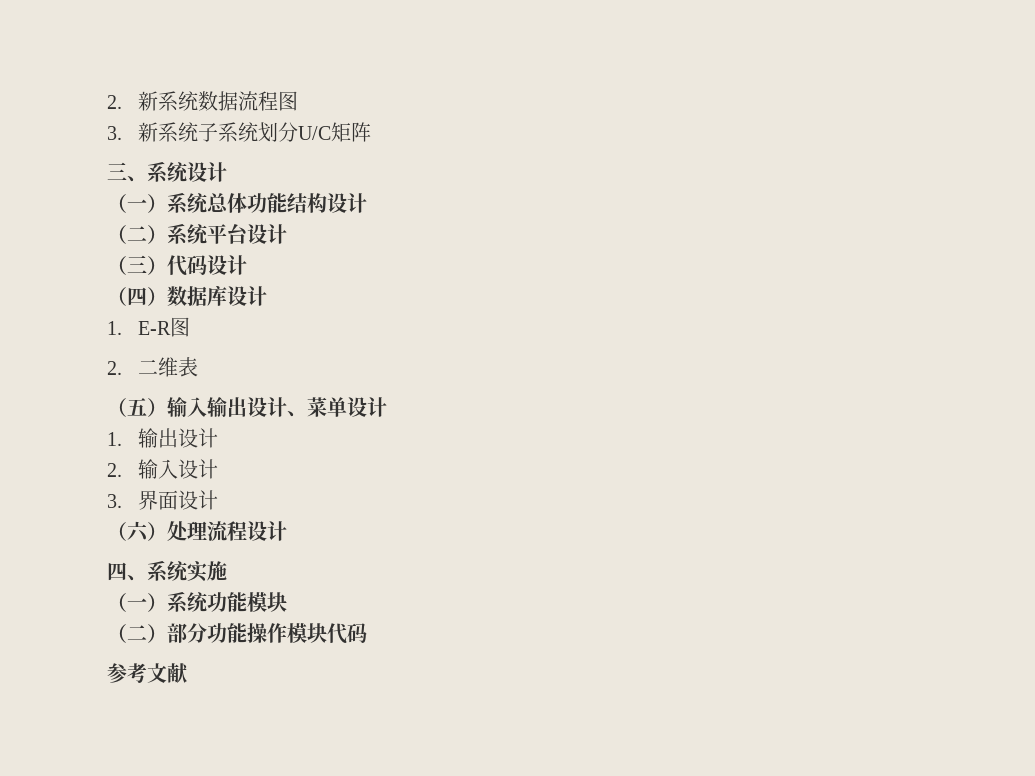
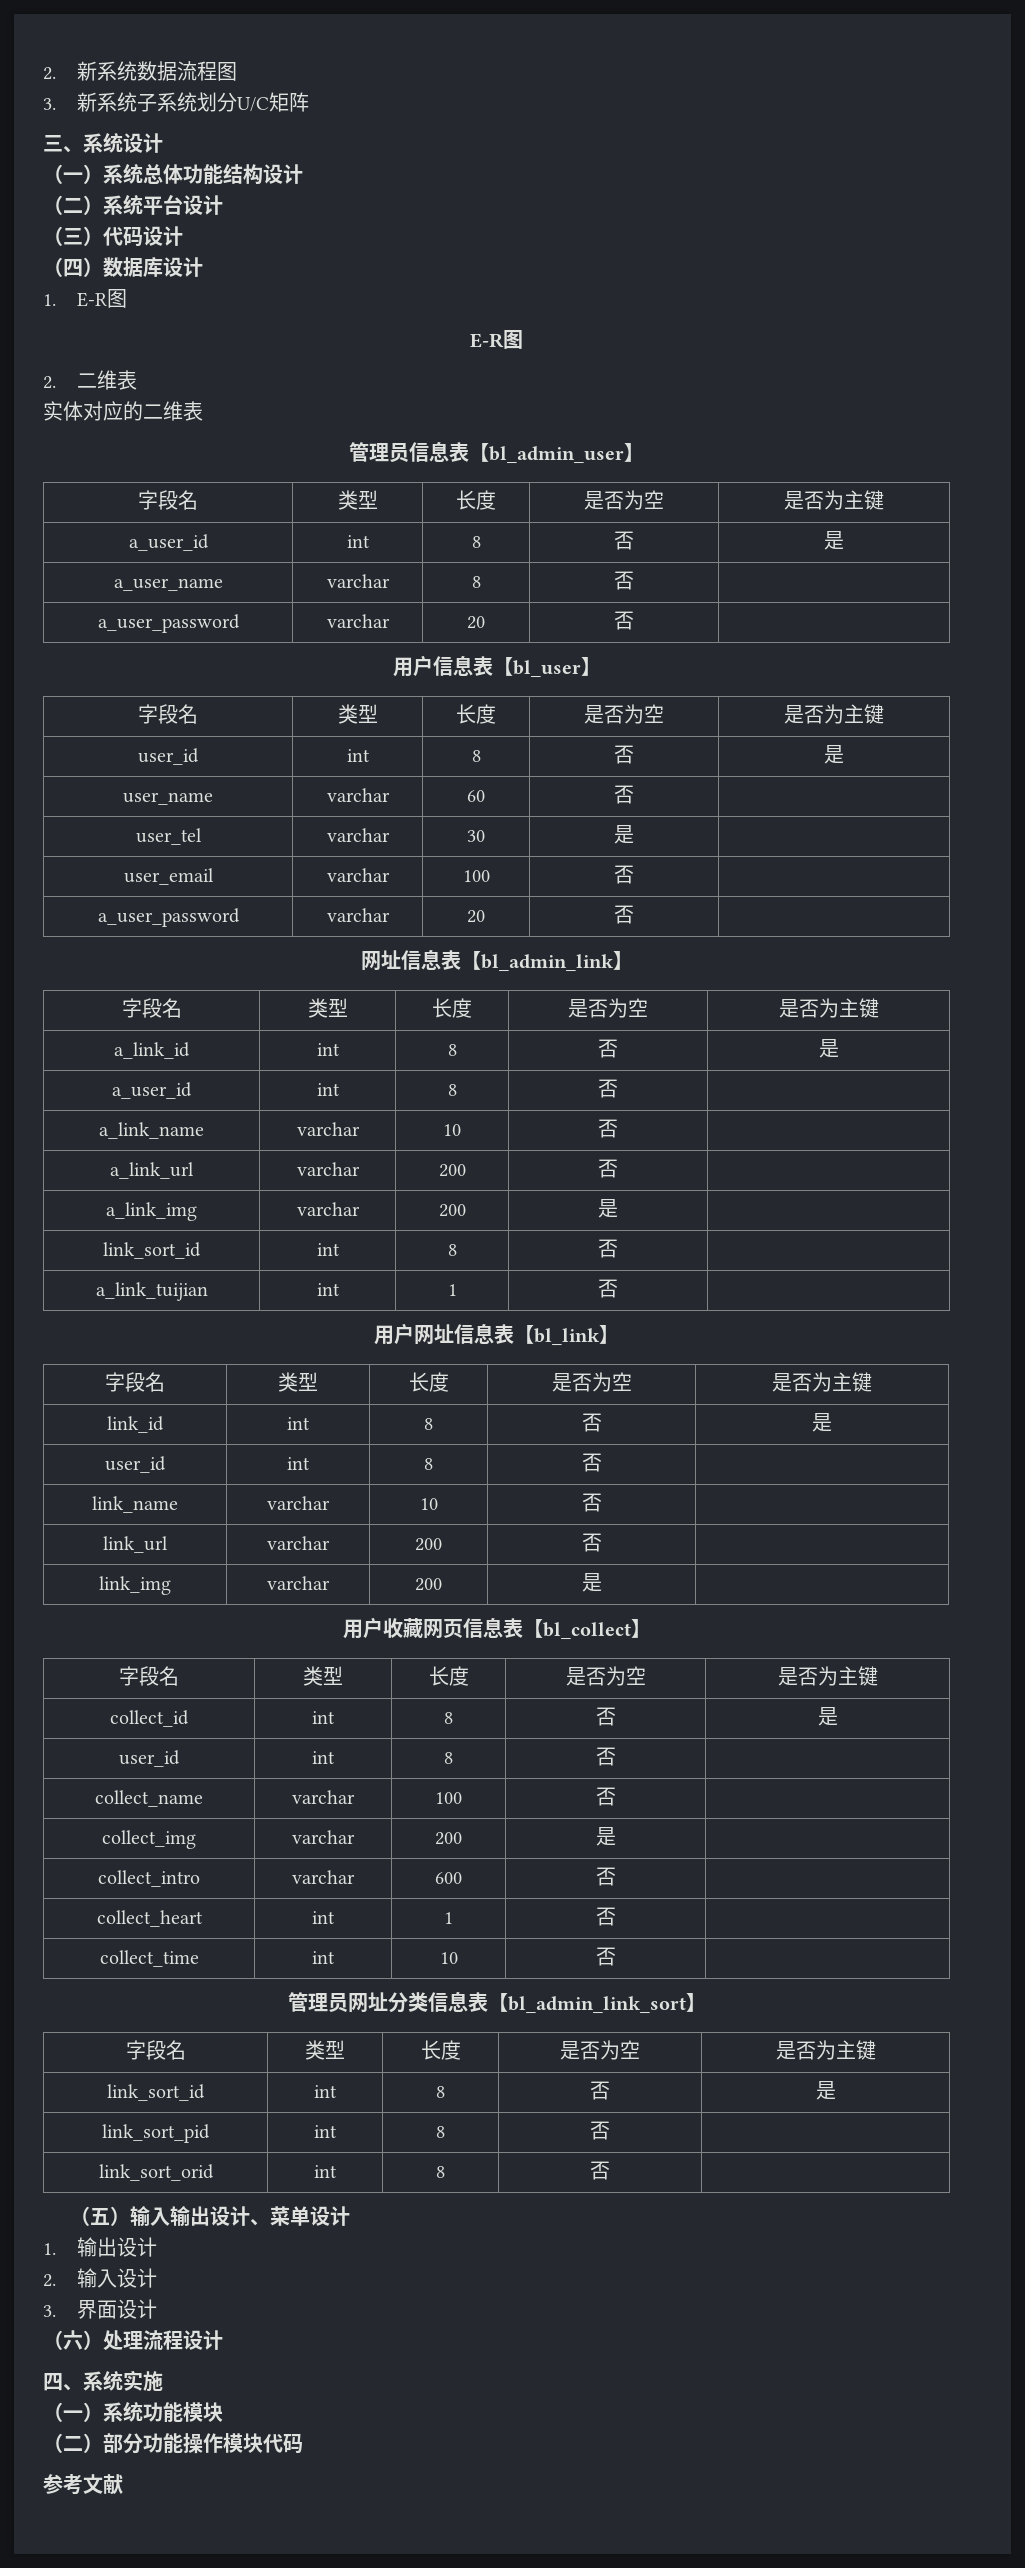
(190, 327) none -> [470,330,523,349] // E-R图
(198, 367) none -> [43,401,203,421] [349,441,644,464] [138,490,198,510] [337,490,378,510] [456,490,496,510] [584,490,664,510] [784,490,884,510] [128,534,209,551] [346,535,370,548] [471,536,481,548] [614,531,634,550] [824,531,844,550] [113,578,223,591] [326,574,390,588] [471,576,481,588] [614,571,634,590] [97,614,240,633] [326,614,390,628] [467,616,485,629] [614,611,634,630] [392,655,601,678] [138,704,198,724] [337,704,378,724] [456,704,496,724] [584,704,664,724] [784,704,884,724] [138,748,199,765] [346,749,370,762] [471,750,481,762] [614,745,634,764] [824,745,844,764] [123,792,213,805] [326,788,390,802] [467,790,485,802] [614,785,634,804] [135,828,202,845] [326,828,390,842] [467,830,485,842] [614,825,634,844] [123,868,214,885] [326,868,390,882] [462,870,490,882] [614,865,634,884] [97,908,240,927] [326,908,390,922] [467,910,485,923] [614,905,634,924] [360,949,633,972] [121,998,182,1018] [307,998,348,1018] [432,998,472,1018] [568,998,648,1018] [778,998,879,1018] [114,1042,190,1059] [316,1043,340,1056] [447,1044,457,1056] [598,1039,618,1058] [818,1039,839,1058] [112,1082,192,1099] [316,1083,340,1096] [447,1084,457,1096] [598,1079,618,1098] [99,1122,204,1139] [296,1122,360,1136] [443,1124,461,1136] [598,1119,618,1138] [110,1162,194,1179] [296,1162,360,1176] [438,1164,466,1177] [598,1159,618,1178] [106,1202,197,1221] [296,1202,360,1216] [438,1204,466,1217] [598,1199,618,1218] [103,1242,201,1259] [316,1243,340,1256] [447,1244,457,1256] [598,1239,618,1258] [95,1282,208,1301] [316,1283,340,1296] [447,1284,457,1296] [598,1279,618,1298] [374,1323,619,1346] [105,1372,165,1392] [278,1372,318,1392] [408,1372,449,1392] [551,1372,632,1392] [772,1372,872,1392] [107,1416,164,1433] [287,1417,310,1430] [424,1418,433,1430] [581,1413,602,1432] [812,1413,832,1432] [105,1456,166,1473] [287,1457,310,1470] [424,1458,433,1470] [581,1453,602,1472] [92,1496,178,1513] [267,1496,330,1510] [419,1498,438,1510] [581,1493,602,1512] [103,1536,168,1553] [267,1536,330,1550] [415,1538,442,1551] [581,1533,602,1552] [99,1576,171,1595] [267,1576,330,1590] [415,1578,442,1591] [581,1573,602,1592] [342,1617,651,1640] [119,1666,179,1686] [303,1666,343,1686] [428,1666,469,1686] [565,1666,646,1686] [777,1666,878,1686] [110,1710,189,1727] [312,1711,335,1724] [444,1712,453,1724] [595,1707,616,1726] [817,1707,838,1726] [119,1750,180,1767] [312,1751,335,1764] [444,1752,453,1764] [595,1747,616,1766] [95,1790,203,1807] [292,1790,355,1804] [435,1792,462,1804] [595,1787,616,1806] [102,1830,196,1849] [292,1830,355,1844] [435,1832,462,1845] [595,1827,616,1846] [98,1870,200,1887] [292,1870,355,1884] [435,1872,462,1884] [595,1867,616,1886] [96,1910,203,1927] [312,1911,335,1924] [444,1912,453,1924] [595,1907,616,1926] [99,1950,199,1967] [312,1951,335,1964] [439,1952,458,1964] [595,1947,616,1966] [287,1991,706,2014] [125,2040,186,2060] [305,2040,345,2060] [420,2040,461,2060] [560,2040,640,2060] [775,2040,876,2060] [107,2084,205,2101] [314,2085,337,2098] [436,2086,445,2098] [590,2081,610,2100] [815,2081,836,2100] [102,2124,210,2143] [314,2125,337,2138] [436,2126,445,2138] [590,2121,610,2140] [98,2164,214,2181] [314,2165,337,2178] [436,2166,445,2178] [590,2161,610,2180] // 实体对应的二维表 // 管理员信息表【bl_admin_user】 // 字段名 | 类型 | 长度 | 是否为空 | 是否为主键 // a_user_id | int | 8 | 否 | 是 // a_user_name | varchar | 8 | 否 | // a_user_password | varchar | 20 | 否 | // 用户信息表【bl_user】 // 字段名 | 类型 | 长度 | 是否为空 | 是否为主键 // user_id | int | 8 | 否 | 是 // user_name | varchar | 60 | 否 | // user_tel | varchar | 30 | 是 | // user_email | varchar | 100 | 否 | // a_user_password | varchar | 20 | 否 | // 网址信息表【bl_admin_link】 // 字段名 | 类型 | 长度 | 是否为空 | 是否为主键 // a_link_id | int | 8 | 否 | 是 // a_user_id | int | 8 | 否 | // a_link_name | varchar | 10 | 否 | // a_link_url | varchar | 200 | 否 | // a_link_img | varchar | 200 | 是 | // link_sort_id | int | 8 | 否 | // a_link_tuijian | int | 1 | 否 | // 用户网址信息表【bl_link】 // 字段名 | 类型 | 长度 | 是否为空 | 是否为主键 // link_id | int | 8 | 否 | 是 // user_id | int | 8 | 否 | // link_name | varchar | 10 | 否 | // link_url | varchar | 200 | 否 | // link_img | varchar | 200 | 是 | // 用户收藏网页信息表【bl_collect】 // 字段名 | 类型 | 长度 | 是否为空 | 是否为主键 // collect_id | int | 8 | 否 | 是 // user_id | int | 8 | 否 | // collect_name | varchar | 100 | 否 | // collect_img | varchar | 200 | 是 | // collect_intro | varchar | 600 | 否 | // collect_heart | int | 1 | 否 | // collect_time | int | 10 | 否 | // 管理员网址分类信息表【bl_admin_link_sort】 // 字段名 | 类型 | 长度 | 是否为空 | 是否为主键 // link_sort_id | int | 8 | 否 | 是 // link_sort_pid | int | 8 | 否 | // link_sort_orid | int | 8 | 否 |

